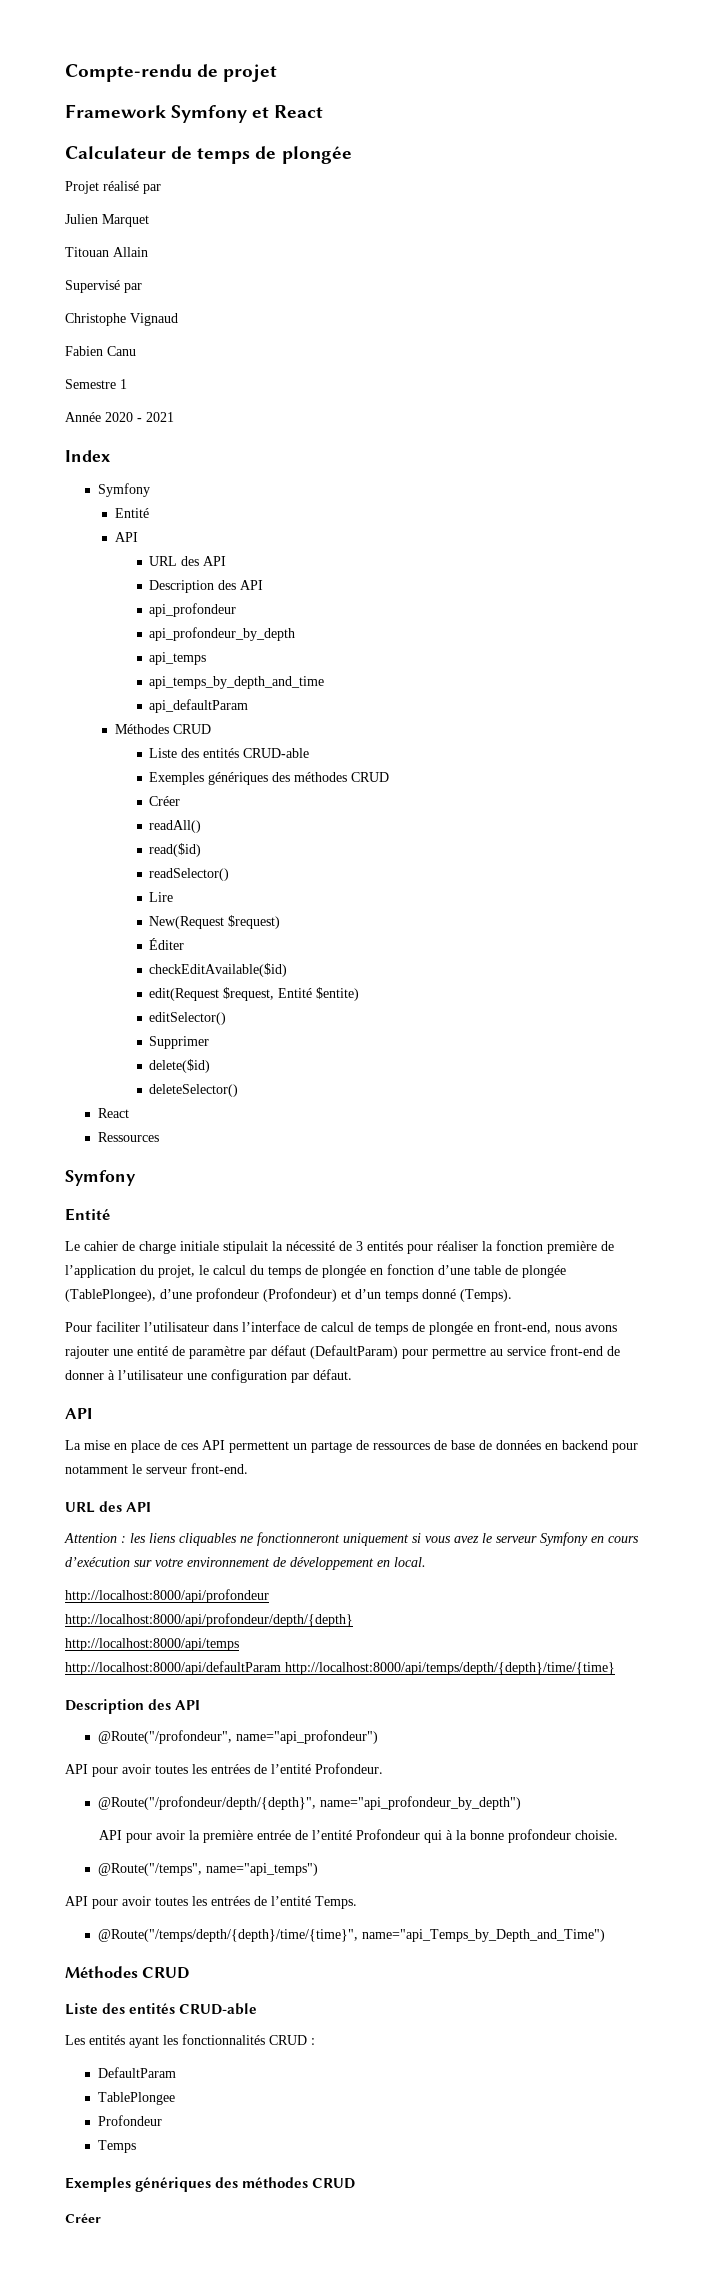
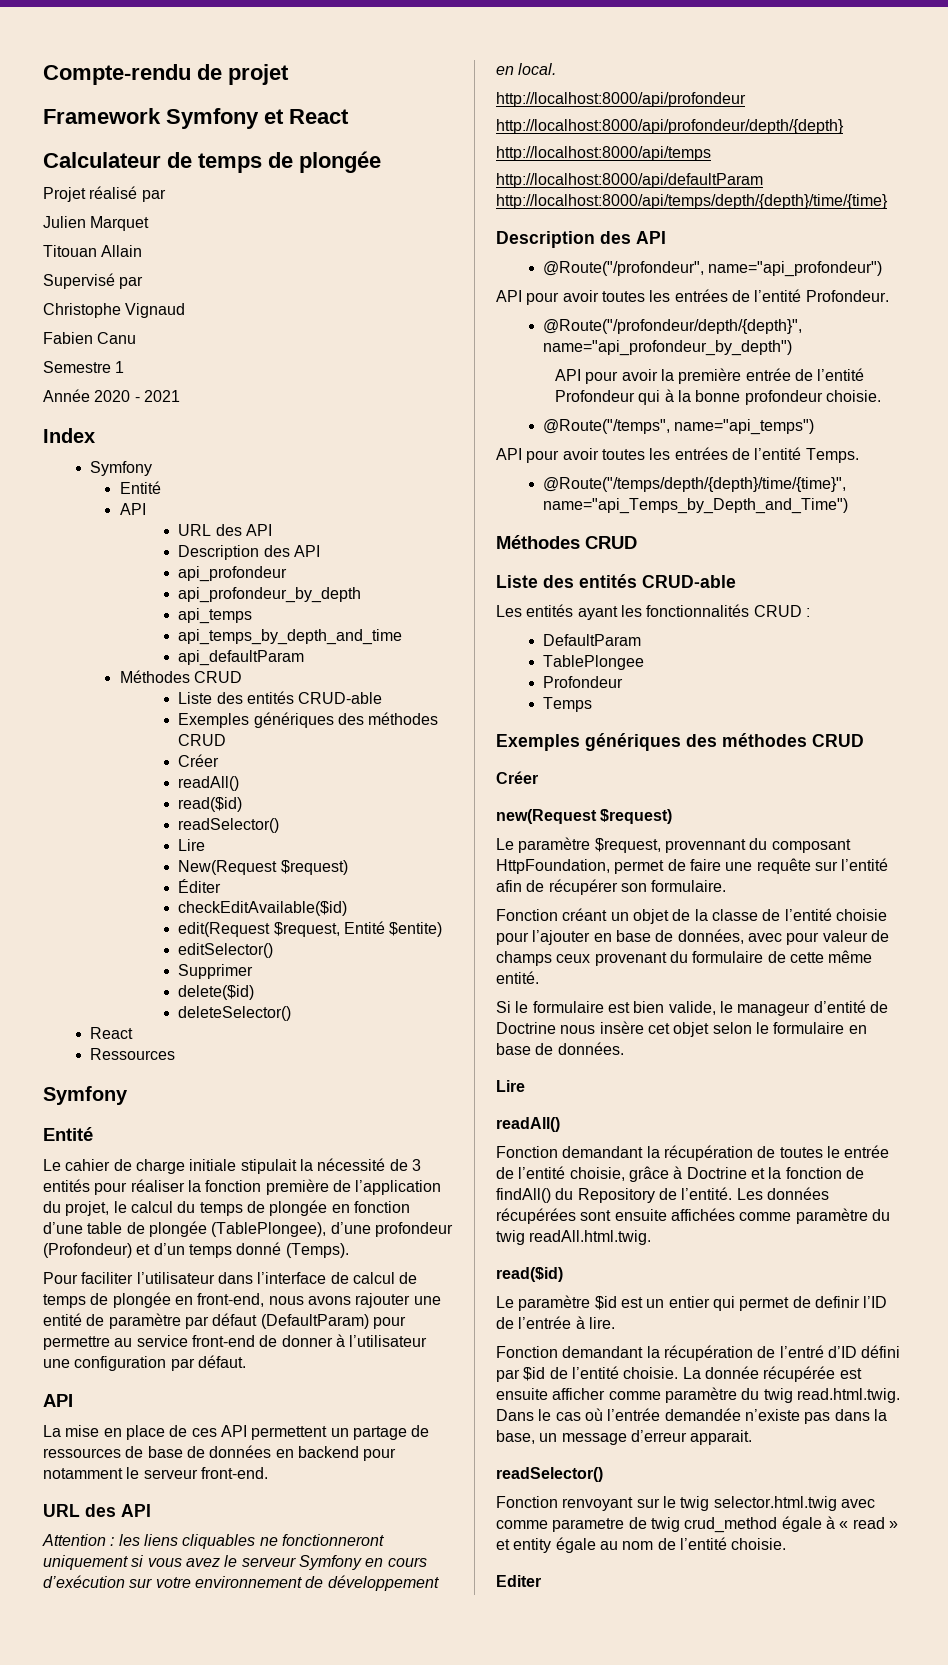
(101, 2218) none -> [496,809,673,824] [496,837,851,853] [496,858,889,874] [496,879,727,895] [496,908,887,924] [496,929,889,945] [496,950,873,966] [496,971,539,984] [496,1000,888,1016] [496,1021,867,1037] [496,1042,624,1055] [496,1080,525,1092] [496,1117,560,1132] [496,1145,890,1161] [496,1166,864,1182] [496,1187,829,1203] [496,1208,890,1224] [496,1230,652,1245] [496,1267,563,1282] [496,1295,888,1311] [496,1316,615,1329] [496,1345,901,1361] [496,1366,862,1382] [496,1387,900,1403] [496,1408,887,1424] [496,1430,753,1445] [496,1467,603,1482] [496,1496,875,1511] [496,1516,898,1533] [496,1537,787,1553] [496,1575,541,1587] // new(Request $request) // Le paramètre $request, provennant du composant HttpFoundation, permet de faire une requête sur l’entité afin de récupérer son formulaire. // Fonction créant un objet de la classe de l’entité choisie pour l’ajouter en base de données, avec pour valeur de champs ceux provenant du formulaire de cette même entité. // Si le formulaire est bien valide, le manageur d’entité de Doctrine nous insère cet objet selon le formulaire en base de données. // Lire // readAll() // Fonction demandant la récupération de toutes le entrée de l’entité choisie, grâce à Doctrine et la fonction de findAll() du Repository de l’entité. Les données récupérées sont ensuite affichées comme paramètre du twig readAll.html.twig. // read($id) // Le paramètre $id est un entier qui permet de definir l’ID de l’entrée à lire. // Fonction demandant la récupération de l’entré d’ID défini par $id de l’entité choisie. La donnée récupérée est ensuite afficher comme paramètre du twig read.html.twig. Dans le cas où l’entrée demandée n’existe pas dans la base, un message d’erreur apparait. // readSelector() // Fonction renvoyant sur le twig selector.html.twig avec comme parametre de twig crud_method égale à « read » et entity égale au nom de l’entité choisie. // Editer

